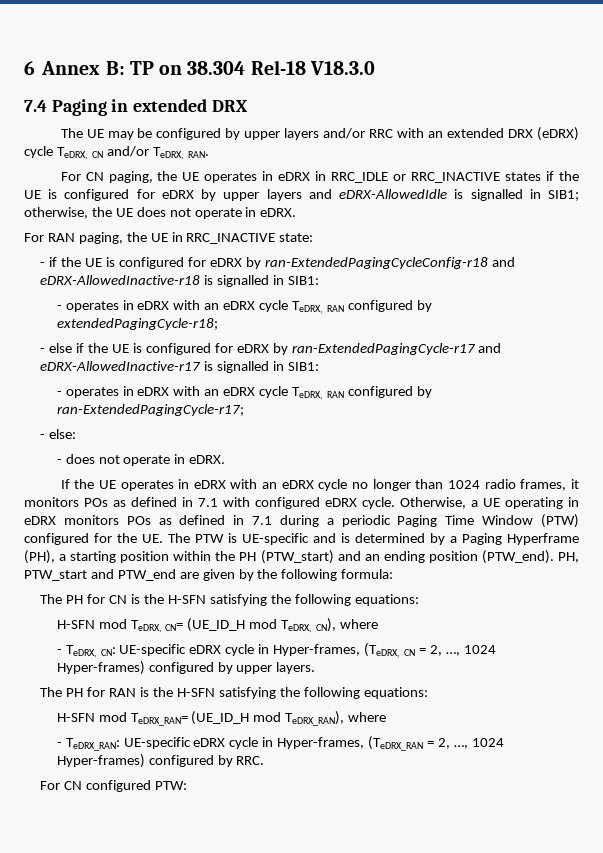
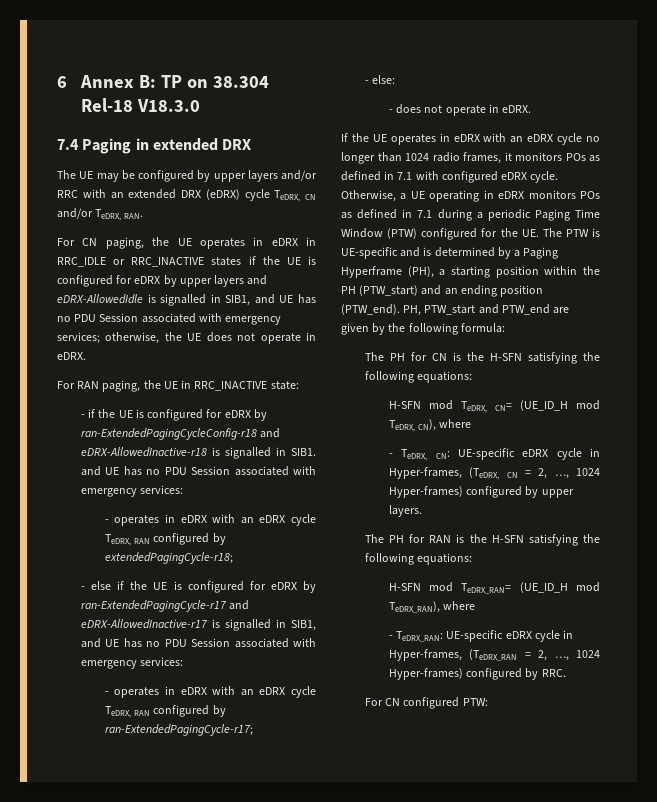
[548,190,579,201] SIB1; -> [225,294,317,306] [57,313,282,325] [57,332,100,344] SIB1, and UE has no PDU Session associated with emergency services;
[288,276,320,285] SIB1: -> [291,448,316,456] [80,466,316,476] [80,485,184,497] SIB1. and UE has no PDU Session associated with emergency services:
[288,362,320,371] SIB1: -> [291,620,316,631] [80,638,316,648] [80,657,184,669] SIB1, and UE has no PDU Session associated with emergency services:

